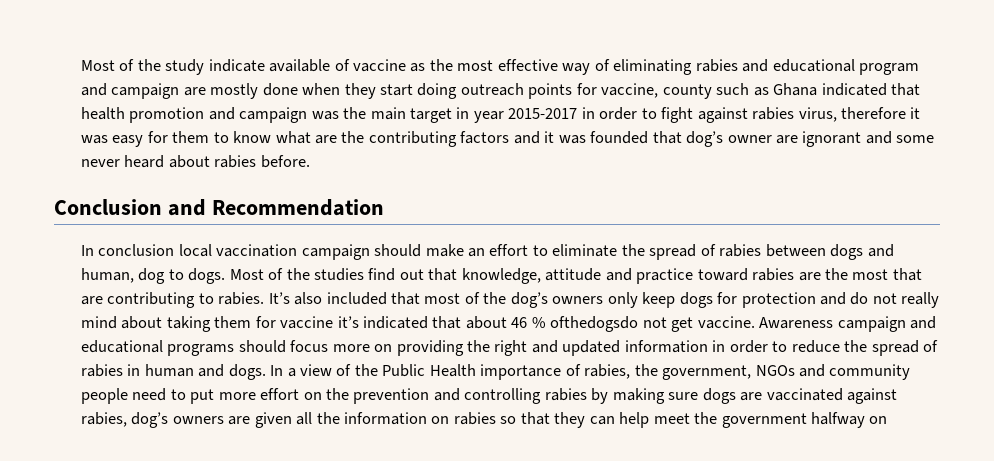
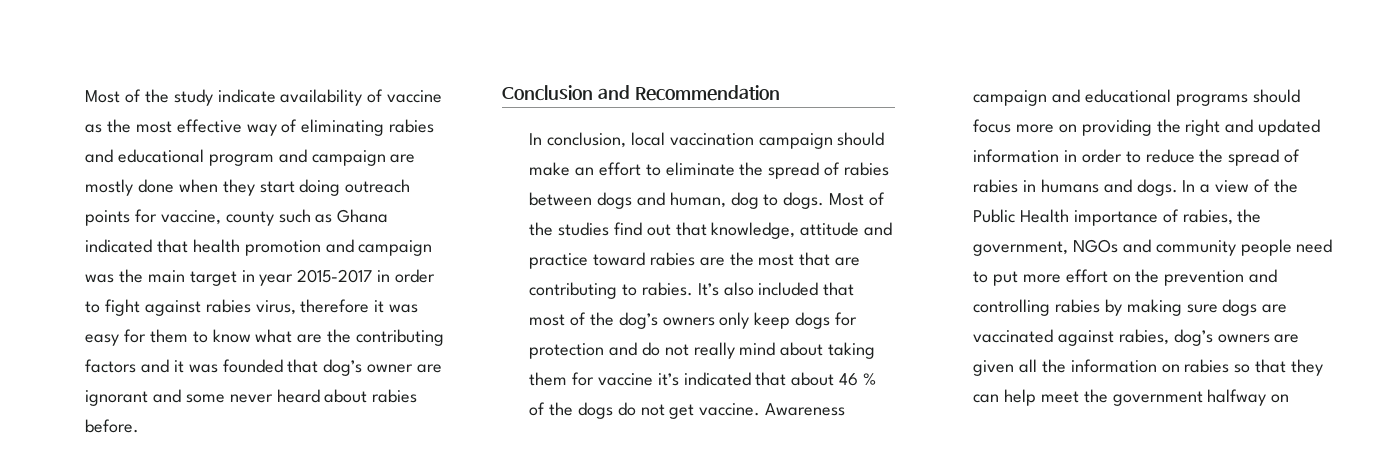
[269,59,331,72] available -> [280,89,363,106] availability
[98,244,175,256] conclusion -> [546,132,626,148] conclusion,
[550,316,639,332] ofthedogsdo -> [529,402,636,419] of the dogs do
[144,364,194,377] human -> [1040,179,1099,193] humans

